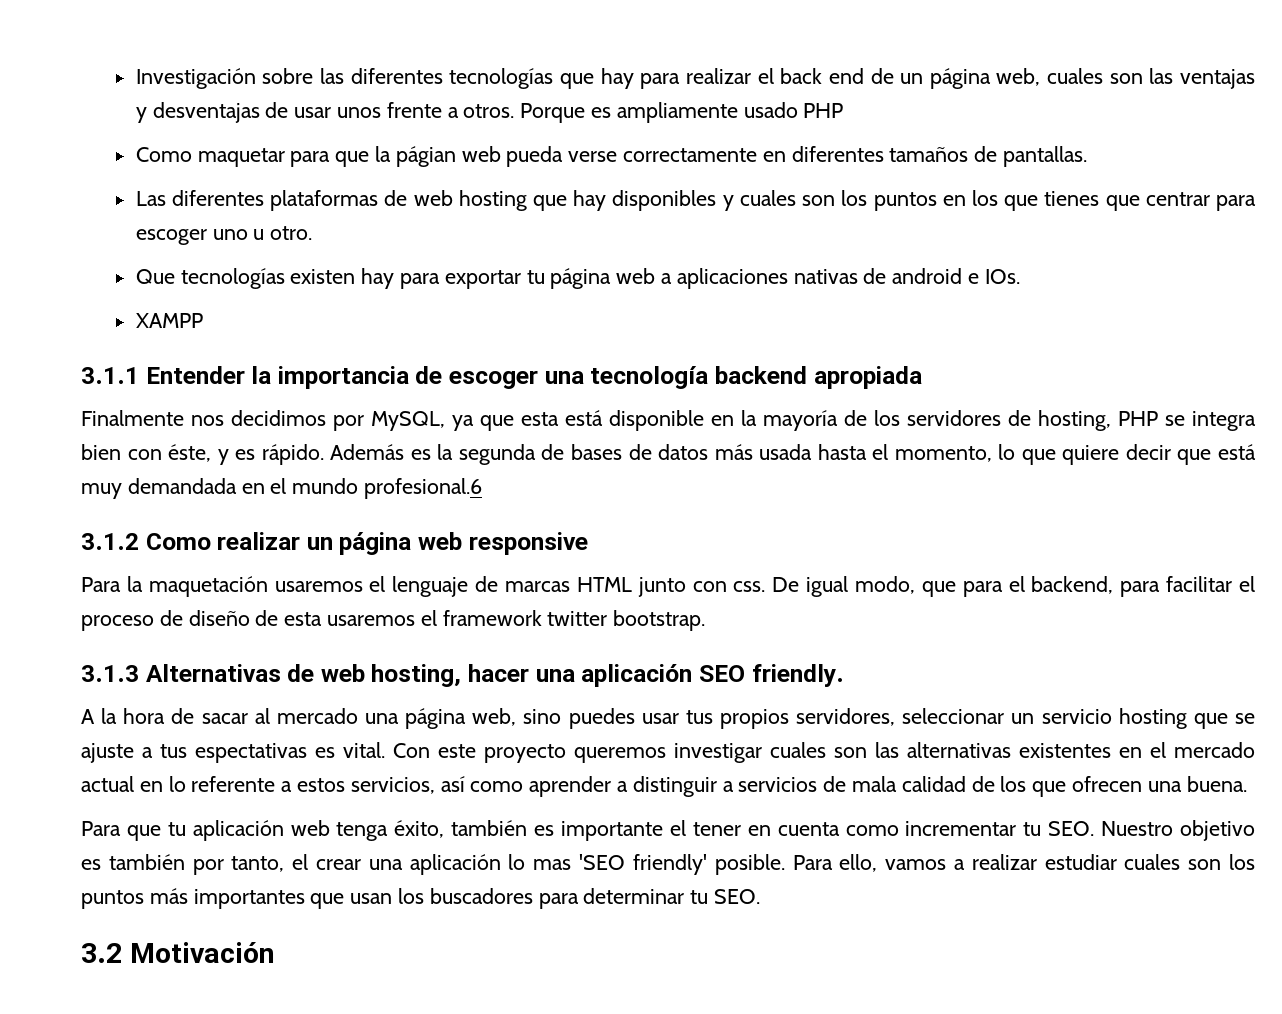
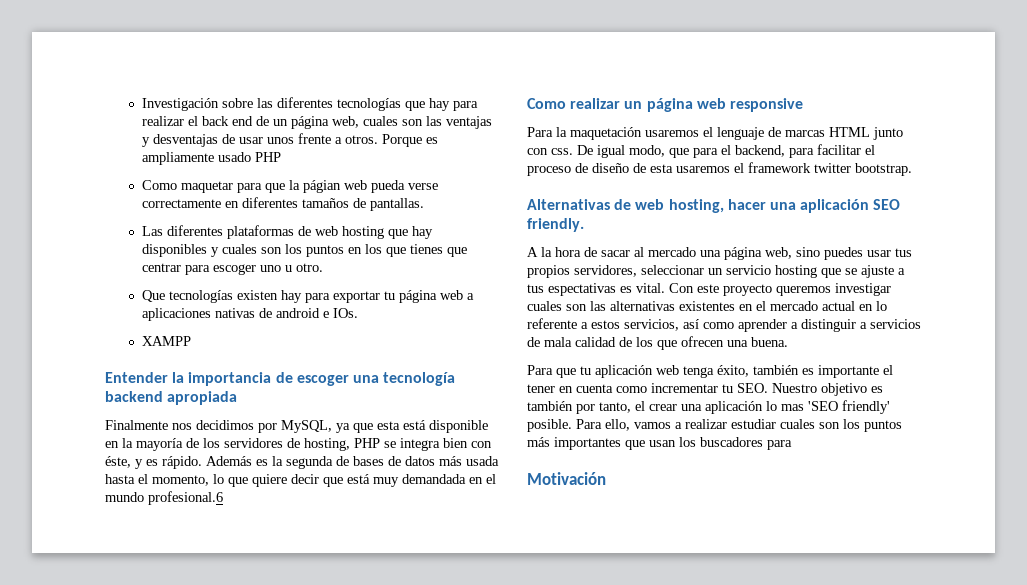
[81,367,139,384] 3.1.1 -> (191, 341) none
[81,533,139,550] 3.1.2 -> (223, 498) none
[81,665,139,682] 3.1.3 -> (912, 169) none
[583,888,761,904] [81,943,122,963] determinar tu SEO. // 3.2 -> (792, 445) //

